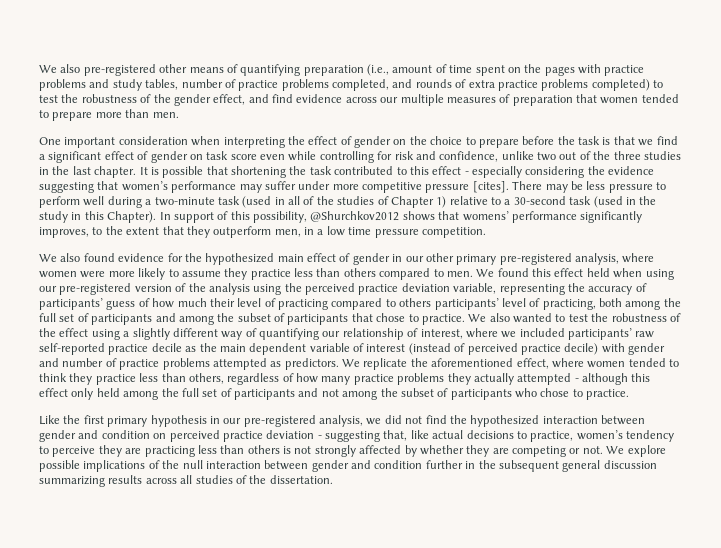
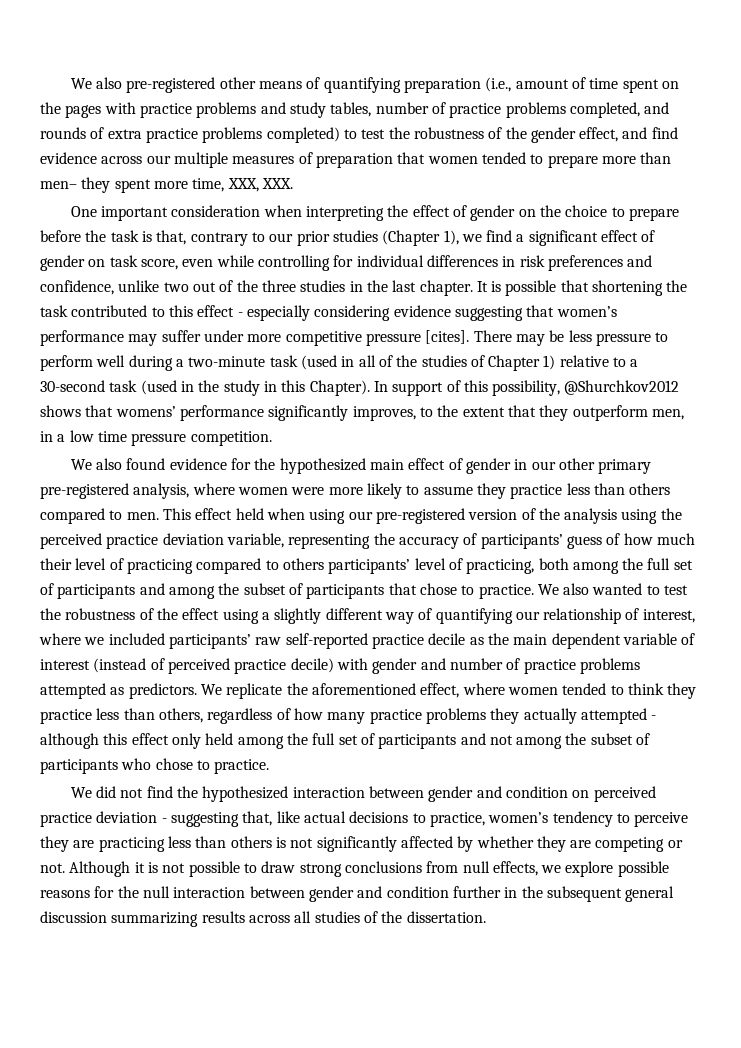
[152,112,179,118] men. -> [40,177,293,193] men– they spent more time, XXX, XXX.
[613,136,635,145] that -> [156,230,459,246] that, contrary to our prior studies (Chapter 1),
[230,154,257,160] score -> [140,259,178,270] score,
[394,151,414,160] risk -> [356,255,623,271] individual differences in risk preferences
[587,166,605,175] the -> (391, 313) none
[476,268,551,277] We found this -> [162,508,191,520] This
[39,415,382,427] Like the first primary hypothesis in our pre-registered analysis, we -> [70,787,92,798] We
[314,445,356,457] strongly -> [316,836,397,852] significantly
[606,445,666,457] [39,460,160,472] We explore possible implications of -> [69,861,669,877] [40,886,115,898] Although it is not possible to draw strong conclusions from null effects, we explore possible reasons for

